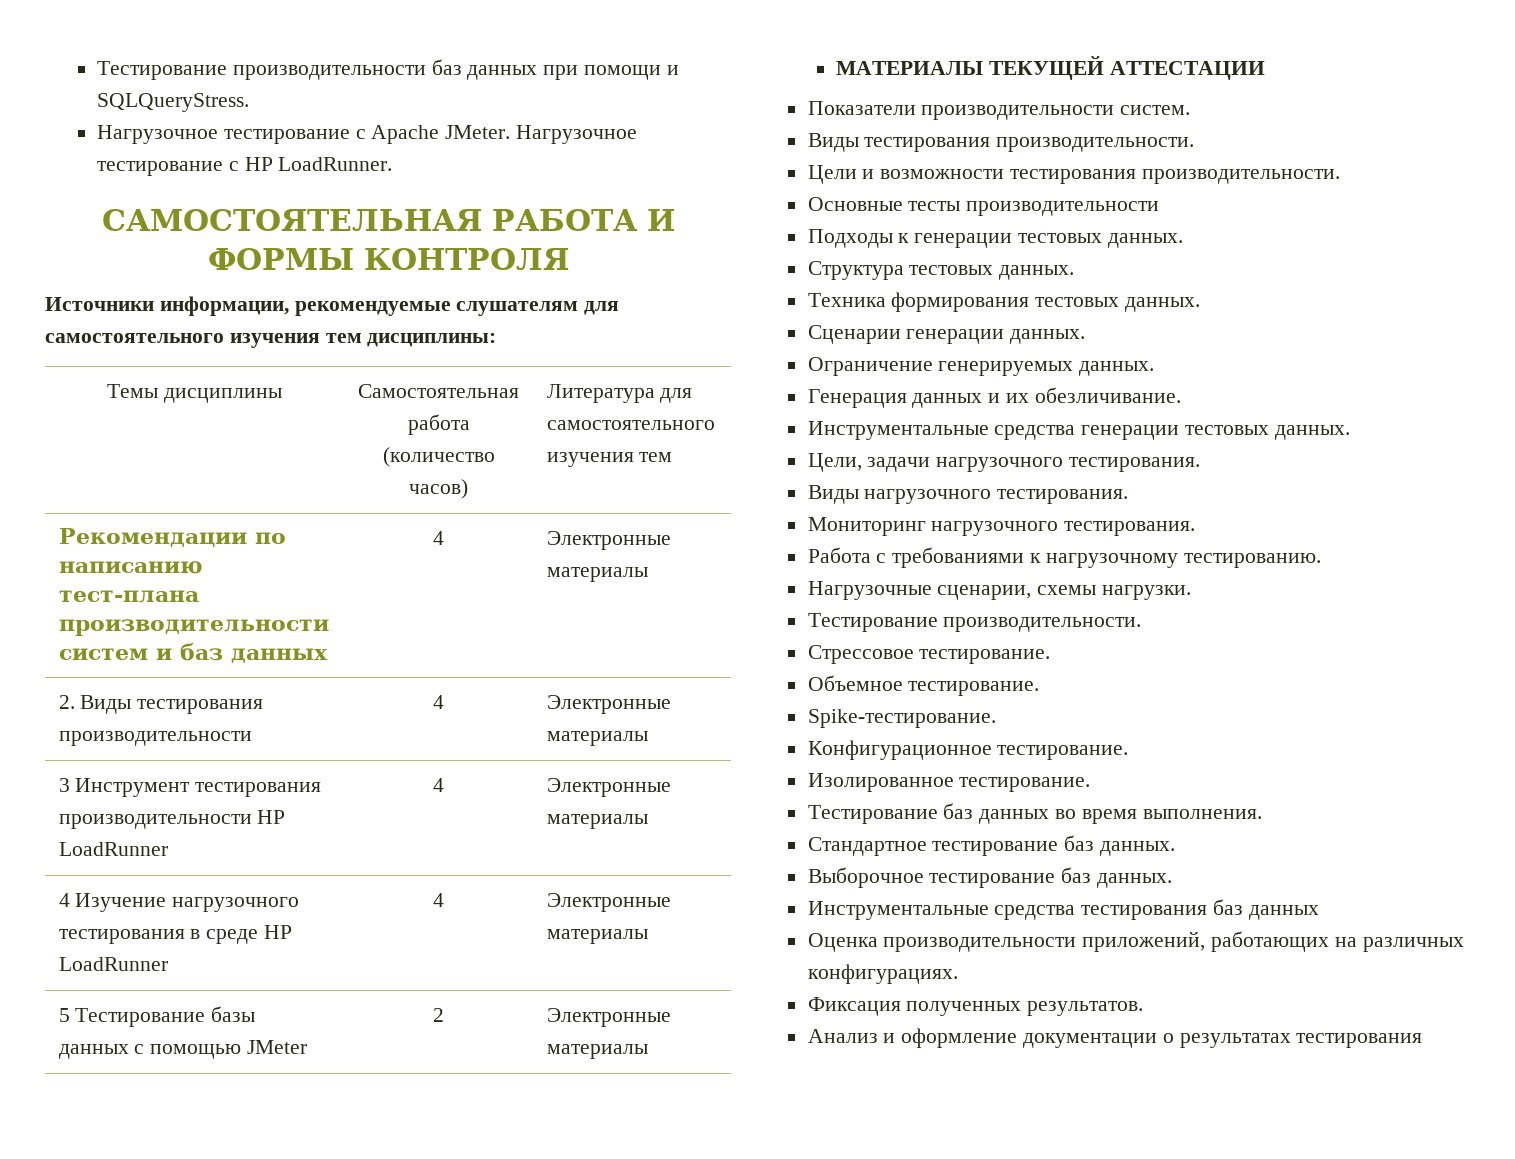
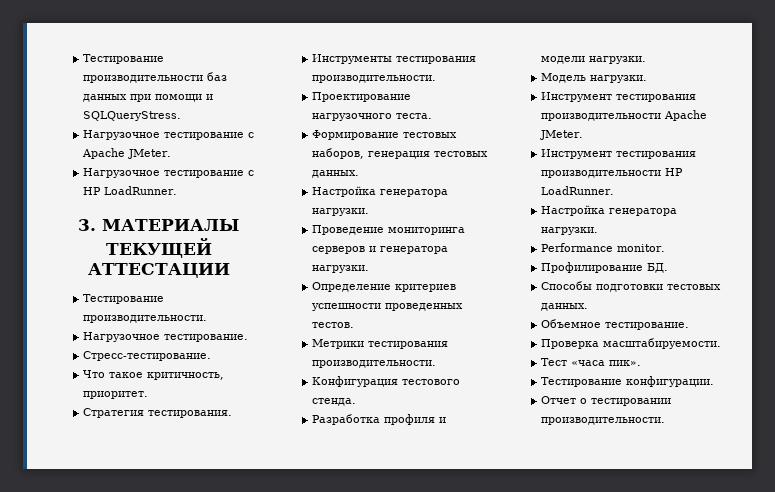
(511, 132) none -> (171, 154) //
[101,209,675,231] [207,248,569,270] [45,296,620,316] [45,333,497,348] [107,384,282,403] [358,384,519,398] [407,414,470,435] [382,447,495,467] [409,479,469,499] [546,384,693,403] [546,420,715,430] [546,452,673,467] [58,528,286,548] [58,561,203,574] [58,590,199,603] [58,619,329,636] [58,642,328,664] [433,531,445,545] [546,531,671,550] [546,567,648,582] [58,695,264,714] [58,731,252,746] [433,695,445,709] [546,695,671,714] [546,731,648,746] [58,778,322,797] [58,810,286,829] [58,842,168,856] [433,778,445,792] [546,778,671,797] [546,814,648,829] [58,893,300,912] [58,925,293,944] [58,957,168,971] [433,893,445,907] [546,893,671,912] [546,929,648,944] [58,1006,256,1027] [58,1040,308,1059] [433,1008,445,1022] [546,1008,671,1027] [546,1044,648,1059] [836,56,1265,80] [807,101,1191,120] [807,133,1195,152] [807,165,1340,184] [807,197,1160,216] [807,229,1183,248] [807,261,1075,280] [807,292,1201,312] [807,325,1086,344] [807,357,1155,376] [807,387,1181,408] [807,421,1350,440] [807,453,1201,472] [807,485,1129,504] [807,517,1196,536] [807,547,1321,568] [807,581,1192,600] [807,613,1142,632] [807,645,1051,664] [807,675,1040,696] [807,709,996,728] [807,740,1129,760] [807,773,1091,792] [807,803,1262,824] [807,835,1176,856] [807,867,1173,888] [807,899,1319,920] [807,931,1464,952] [807,964,958,984] [807,997,1144,1016] [807,1028,1423,1048] САМОСТОЯТЕЛЬНАЯ РАБОТА И ФОРМЫ КОНТРОЛЯ // Источники информации, рекомендуемые слушателям для самостоятельного изучения тем дисциплины: // Темы дисциплины | Самостоятельная работа (количество часов) | Литература для самостоятельного изучения тем // Рекомендации по написанию тест-плана производительности систем и баз данных | 4 | Электронные материалы // 2. Виды тестирования производительности | 4 | Электронные материалы // 3 Инструмент тестирования производительности HP LoadRunner | 4 | Электронные материалы // 4 Изучение нагрузочного тестирования в среде HP LoadRunner | 4 | Электронные материалы // 5 Тестирование базы данных с помощью JMeter | 2 | Электронные материалы // МАТЕРИАЛЫ ТЕКУЩЕЙ АТТЕСТАЦИИ // Показатели производительности систем. // Виды тестирования производительности. // Цели и возможности тестирования производительности. // Основные тесты производительности // Подходы к генерации тестовых данных. // Структура тестовых данных. // Техника формирования тестовых данных. // Сценарии генерации данных. // Ограничение генерируемых данных. // Генерация данных и их обезличивание. // Инструментальные средства генерации тестовых данных. // Цели, задачи нагрузочного тестирования. // Виды нагрузочного тестирования. // Мониторинг нагрузочного тестирования. // Работа с требованиями к нагрузочному тестированию. // Нагрузочные сценарии, схемы нагрузки. // Тестирование производительности. // Стрессовое тестирование. // Объемное тестирование. // Spike-тестирование. // Конфигурационное тестирование. // Изолированное тестирование. // Тестирование баз данных во время выполнения. // Стандартное тестирование баз данных. // Выборочное тестирование баз данных. // Инструментальные средства тестирования баз данных // Оценка производительности приложений, работающих на различных конфигурациях. // Фиксация полученных результатов. // Анализ и оформление документации о результатах тестирования -> [78,219,239,231] [105,238,212,258] [87,263,230,278] [82,294,164,304] [82,315,207,323] [82,332,248,342] [82,351,211,361] [82,370,224,380] [82,391,148,399] [82,408,232,418] [311,54,476,64] [311,75,436,83] [311,92,411,102] [311,113,432,121] [311,130,457,140] [311,148,488,159] [311,170,359,178] [311,186,448,197] [311,208,369,216] [311,225,465,235] [311,246,448,254] [311,265,369,273] [311,282,456,292] [311,303,463,311] [311,322,354,328] [311,339,448,349] [311,360,436,368] [311,376,460,387] [311,398,356,406] [311,414,446,425] [540,56,646,64] [540,73,647,83] [540,92,696,102] [540,110,707,121] [539,130,583,140] [540,149,696,159] [540,168,683,178] [540,186,614,195] [540,205,677,216] [540,227,598,235] [540,243,665,252] [540,262,668,273] [540,281,721,292] [540,303,588,311] [540,319,689,330] [540,338,721,349] [540,358,641,366] [540,376,714,387] [540,396,671,406] [540,417,665,425] 3. МАТЕРИАЛЫ ТЕКУЩЕЙ АТТЕСТАЦИИ // Тестирование производительности. // Нагрузочное тестирование. // Стресс-тестирование. // Что такое критичность, приоритет. // Стратегия тестирования. // Инструменты тестирования производительности. // Проектирование нагрузочного теста. // Формирование тестовых наборов, генерация тестовых данных. // Настройка генератора нагрузки. // Проведение мониторинга серверов и генератора нагрузки. // Определение критериев успешности проведенных тестов. // Метрики тестирования производительности. // Конфигурация тестового стенда. // Разработка профиля и модели нагрузки. // Модель нагрузки. // Инструмент тестирования производительности Apache JMeter. // Инструмент тестирования производительности HP LoadRunner. // Настройка генератора нагрузки. // Performance monitor. // Профилирование БД. // Способы подготовки тестовых данных. // Объемное тестирование. // Проверка масштабируемости. // Тест «часа пик». // Тестирование конфигурации. // Отчет о тестировании производительности.

